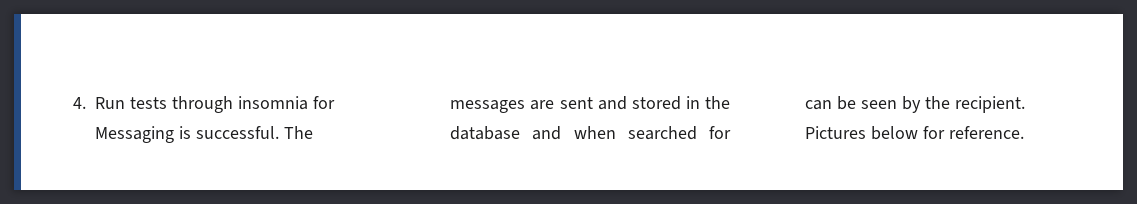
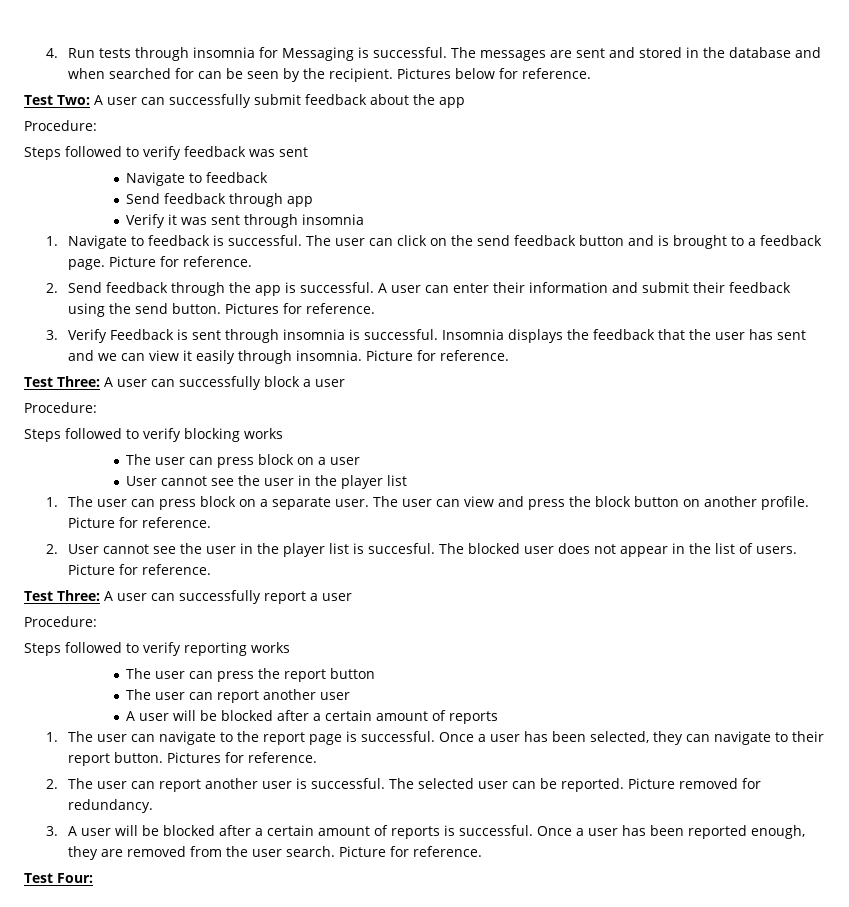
(1024, 132) none -> [24,94,465,108] [24,120,97,131] [24,146,308,160] [125,172,268,186] [125,193,313,207] [125,214,364,228] [45,235,822,249] [67,256,252,270] [45,282,791,296] [67,303,375,317] [45,329,806,343] [67,350,509,364] [24,376,345,390] [24,402,97,413] [24,428,283,442] [125,454,360,468] [125,475,407,489] [45,496,809,510] [67,517,211,528] [45,543,797,557] [67,564,211,575] [24,590,352,604] [24,616,97,627] [24,642,290,656] [125,668,375,682] [125,689,350,703] [125,710,498,724] [45,731,824,745] [67,752,317,766] [45,778,761,792] [67,799,153,813] [45,825,805,839] [67,846,482,860] [24,873,93,883] // Test Two: A user can successfully submit feedback about the app // Procedure: // Steps followed to verify feedback was sent // Navigate to feedback // Send feedback through app // Verify it was sent through insomnia // 1. Navigate to feedback is successful. The user can click on the send feedback button and is brought to a feedback page. Picture for reference. // 2. Send feedback through the app is successful. A user can enter their information and submit their feedback using the send button. Pictures for reference. // 3. Verify Feedback is sent through insomnia is successful. Insomnia displays the feedback that the user has sent and we can view it easily through insomnia. Picture for reference. // Test Three: A user can successfully block a user // Procedure: // Steps followed to verify blocking works // The user can press block on a user // User cannot see the user in the player list // 1. The user can press block on a separate user. The user can view and press the block button on another profile. Picture for reference. // 2. User cannot see the user in the player list is succesful. The blocked user does not appear in the list of users. Picture for reference. // Test Three: A user can successfully report a user // Procedure: // Steps followed to verify reporting works // The user can press the report button // The user can report another user // A user will be blocked after a certain amount of reports // 1. The user can navigate to the report page is successful. Once a user has been selected, they can navigate to their report button. Pictures for reference. // 2. The user can report another user is successful. The selected user can be reported. Picture removed for redundancy. // 3. A user will be blocked after a certain amount of reports is successful. Once a user has been reported enough, they are removed from the user search. Picture for reference. // Test Four:

